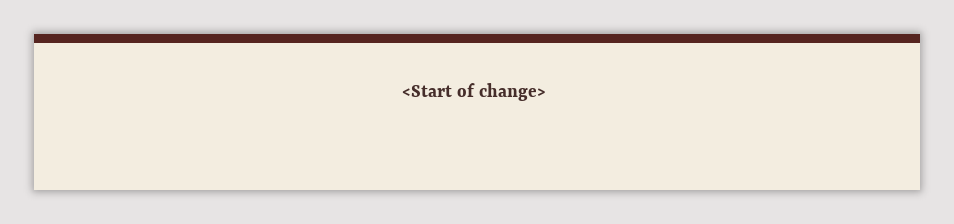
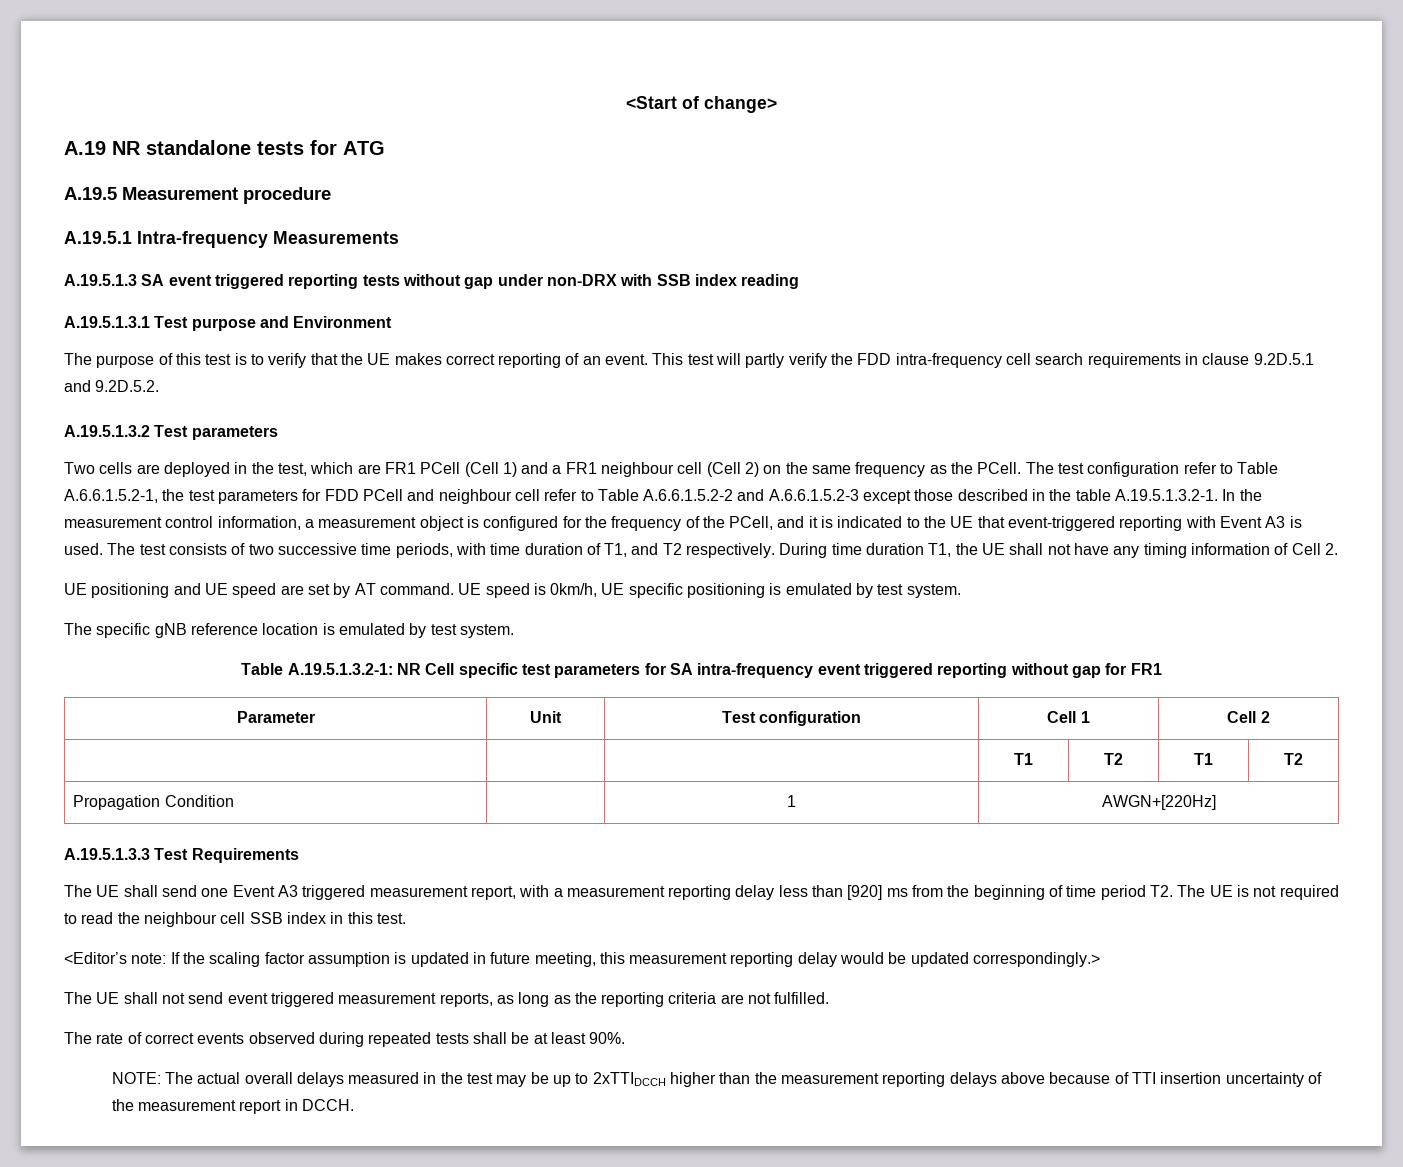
(547, 92) none -> [64,140,385,155] [64,187,331,204] [64,231,399,248] [64,274,800,289] [64,316,393,331] [64,353,1314,368] [64,380,160,392] [64,425,278,440] [64,462,1279,477] [64,489,1262,504] [64,516,1302,531] [64,543,1338,558] [64,583,961,598] [64,623,514,638] [241,663,1162,678] [236,711,315,723] [530,711,562,723] [721,711,862,726] [1047,711,1090,723] [1227,711,1270,723] [1014,753,1033,765] [1104,753,1123,765] [1194,753,1213,765] [1284,753,1303,765] [73,795,234,810] [787,795,796,807] [1101,795,1216,810] [64,848,299,863] [64,885,1339,900] [64,912,406,927] [64,952,1101,967] [64,992,830,1007] [64,1032,626,1047] [111,1072,1322,1087] [111,1099,354,1114] // A.19 NR standalone tests for ATG // A.19.5 Measurement procedure // A.19.5.1 Intra-frequency Measurements // A.19.5.1.3 SA event triggered reporting tests without gap under non-DRX with SSB index reading // A.19.5.1.3.1 Test purpose and Environment // The purpose of this test is to verify that the UE makes correct reporting of an event. This test will partly verify the FDD intra-frequency cell search requirements in clause 9.2D.5.1 and 9.2D.5.2. // A.19.5.1.3.2 Test parameters // Two cells are deployed in the test, which are FR1 PCell (Cell 1) and a FR1 neighbour cell (Cell 2) on the same frequency as the PCell. The test configuration refer to Table A.6.6.1.5.2-1, the test parameters for FDD PCell and neighbour cell refer to Table A.6.6.1.5.2-2 and A.6.6.1.5.2-3 except those described in the table A.19.5.1.3.2-1. In the measurement control information, a measurement object is configured for the frequency of the PCell, and it is indicated to the UE that event-triggered reporting with Event A3 is used. The test consists of two successive time periods, with time duration of T1, and T2 respectively. During time duration T1, the UE shall not have any timing information of Cell 2. // UE positioning and UE speed are set by AT command. UE speed is 0km/h, UE specific positioning is emulated by test system. // The specific gNB reference location is emulated by test system. // Table A.19.5.1.3.2-1: NR Cell specific test parameters for SA intra-frequency event triggered reporting without gap for FR1 // Parameter | Unit | Test configuration | Cell 1 | Cell 2 // | | | T1 | T2 | T1 | T2 // Propagation Condition | | 1 | AWGN+[220Hz] // A.19.5.1.3.3 Test Requirements // The UE shall send one Event A3 triggered measurement report, with a measurement reporting delay less than [920] ms from the beginning of time period T2. The UE is not required to read the neighbour cell SSB index in this test. // <Editor’s note: If the scaling factor assumption is updated in future meeting, this measurement reporting delay would be updated correspondingly.> // The UE shall not send event triggered measurement reports, as long as the reporting criteria are not fulfilled. // The rate of correct events observed during repeated tests shall be at least 90%. // NOTE: The actual overall delays measured in the test may be up to 2xTTIDCCH higher than the measurement reporting delays above because of TTI insertion uncertainty of the measurement report in DCCH.

